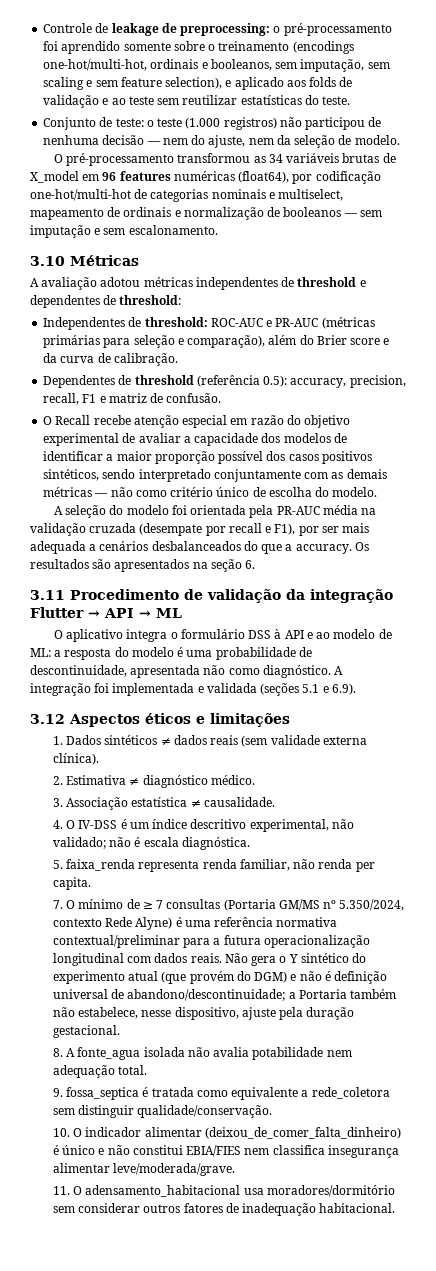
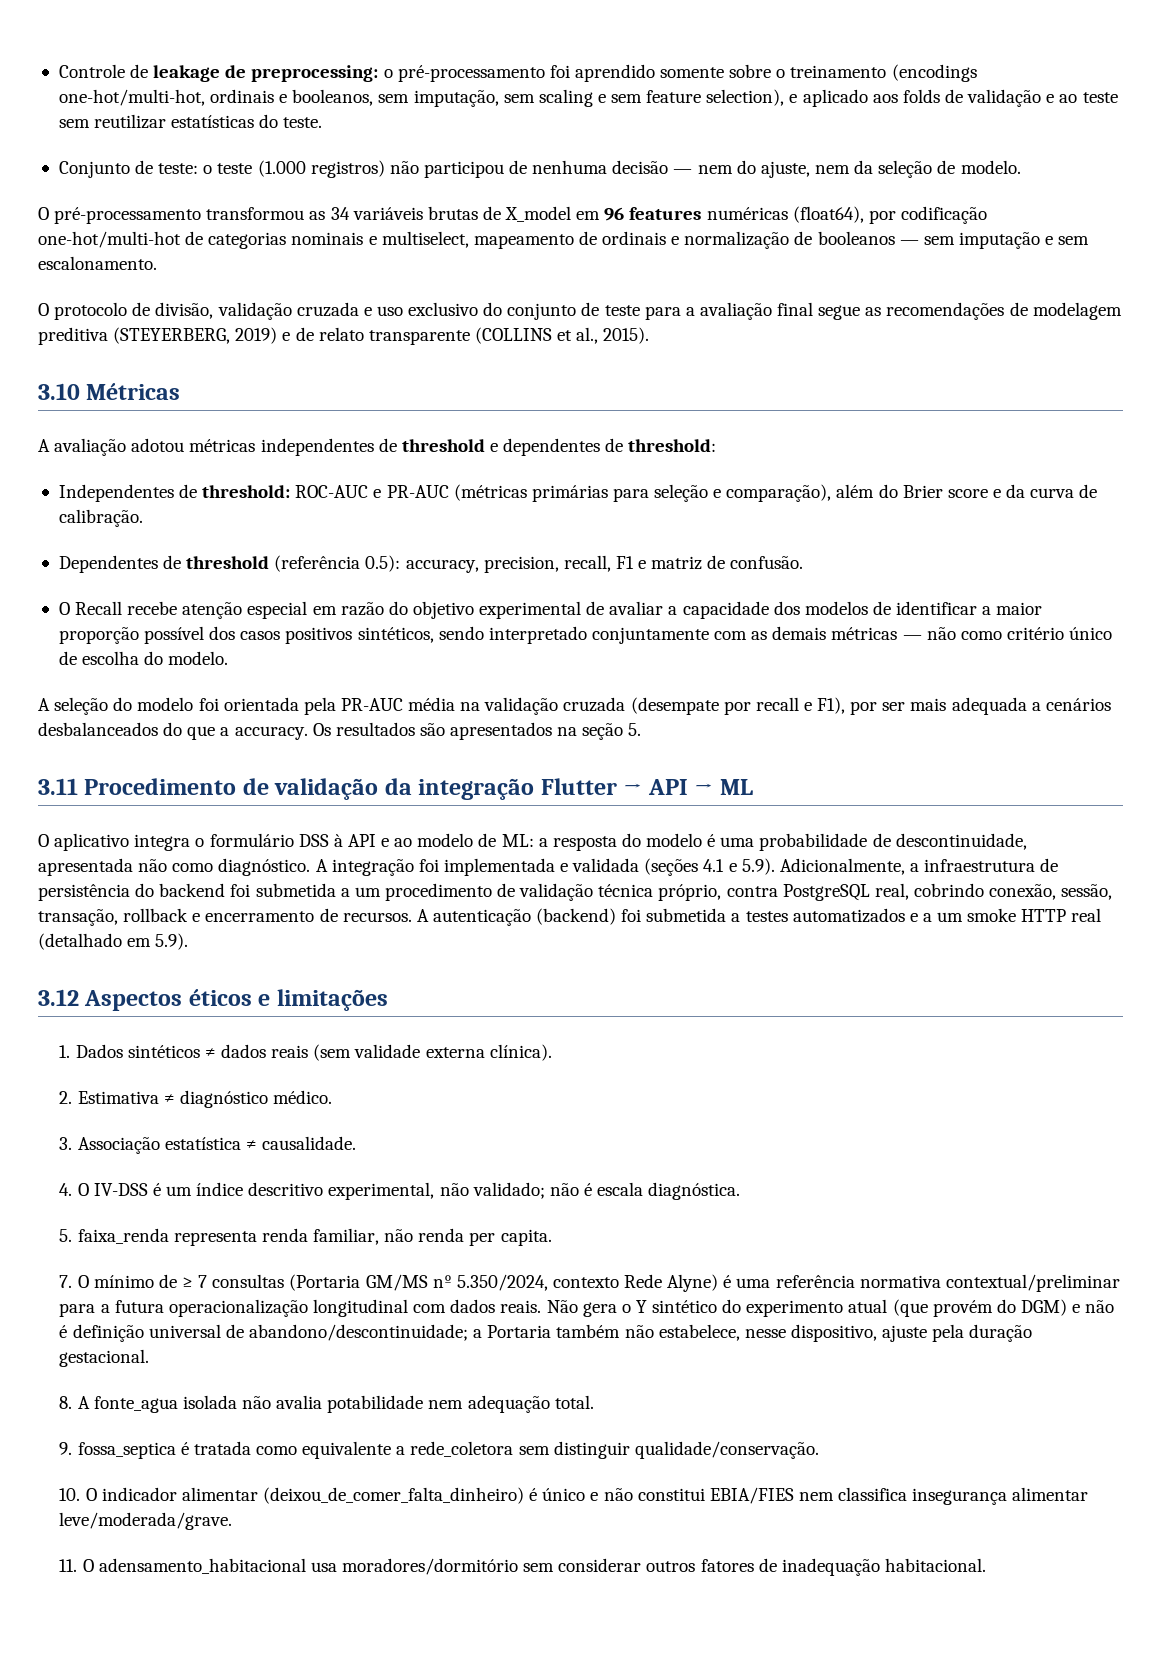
(218, 230) none -> [38,302,1122,320] [38,327,650,345] // O protocolo de divisão, validação cruzada e uso exclusivo do conjunto de teste para a avaliação final segue as recomendações de modelagem preditiva (STEYERBERG, 2019) e de relato transparente (COLLINS et al., 2015).
[245,560,256,569] 6. -> [628,723,642,736] 5.
[302,683,356,695] 5.1 e 6.9). -> [703,858,1059,875] [38,883,1113,901] [38,908,1102,926] [38,933,189,950] 4.1 e 5.9). Adicionalmente, a infraestrutura de persistência do backend foi submetida a um procedimento de validação técnica próprio, contra PostgreSQL real, cobrindo conexão, sessão, transação, rollback e encerramento de recursos. A autenticação (backend) foi submetida a testes automatizados e a um smoke HTTP real (detalhado em 5.9).

